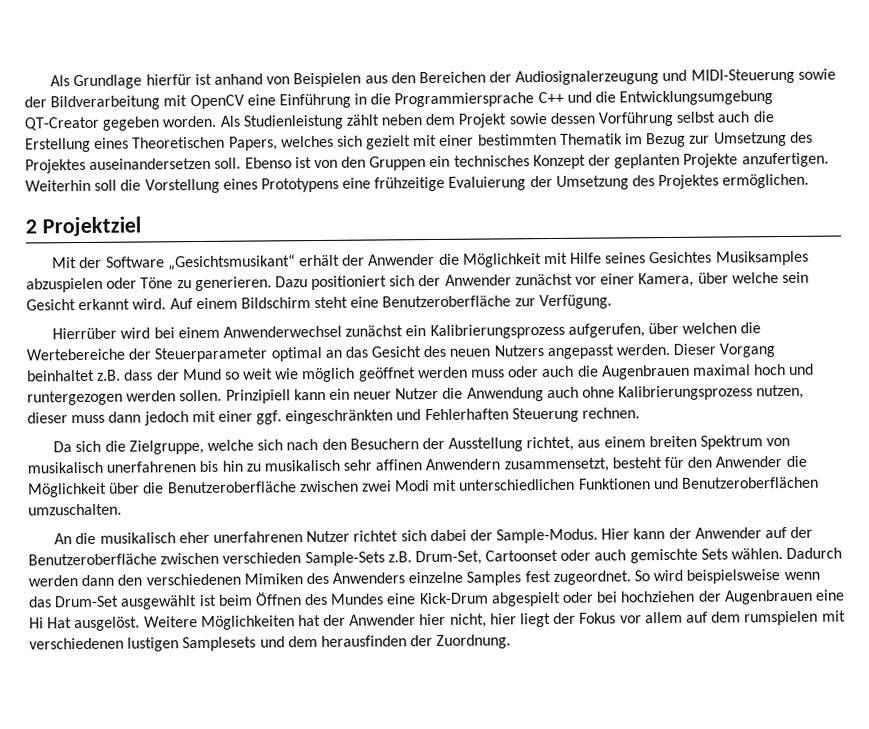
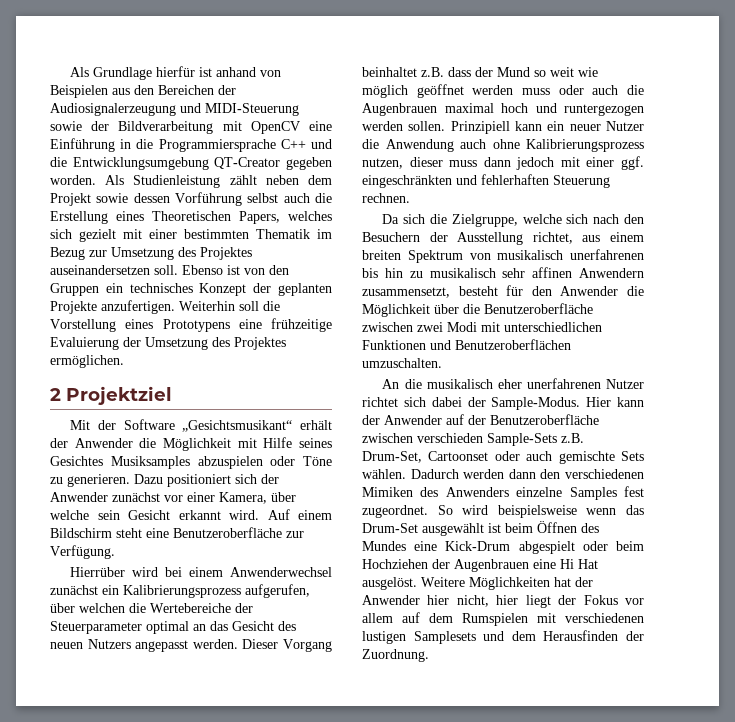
[424,408,509,421] Fehlerhaften -> [481,174,549,185] fehlerhaften
[596,590,696,603] bei hochziehen -> [616,541,644,551] [362,559,428,569] beim Hochziehen
[744,610,819,626] rumspielen -> [462,613,528,626] Rumspielen
[320,635,407,647] herausfinden -> [543,630,619,641] Herausfinden

